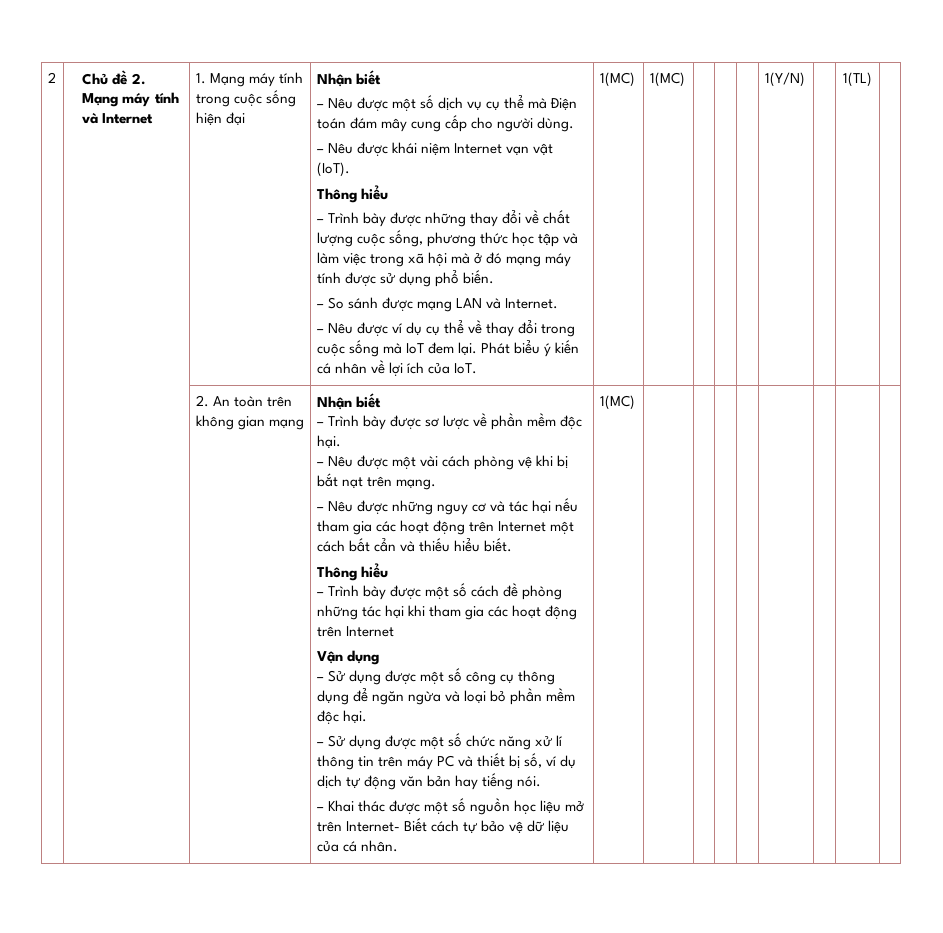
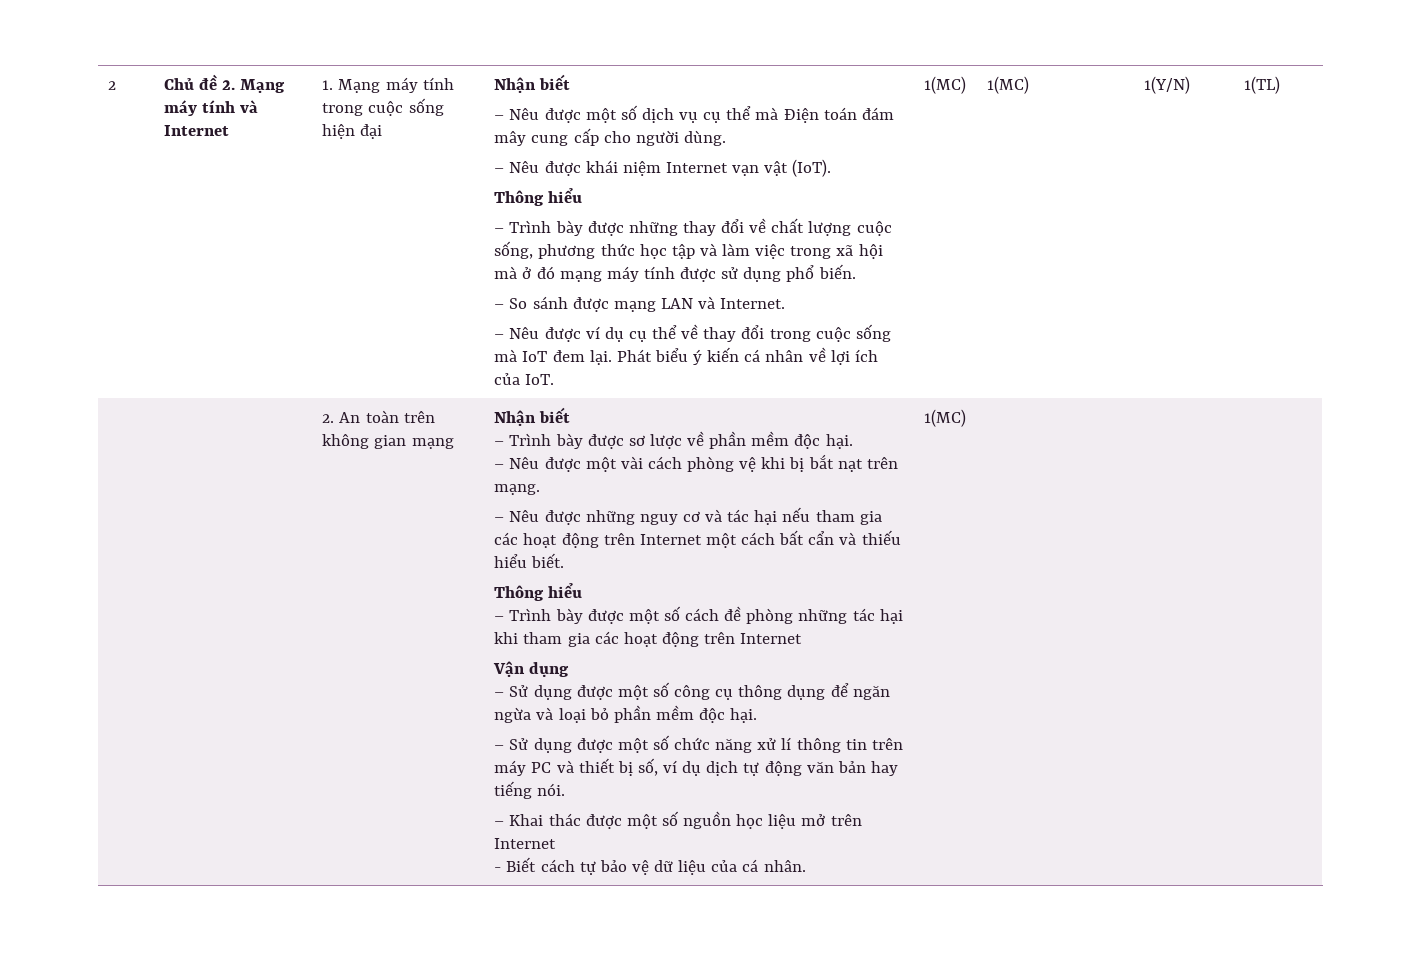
[345,821,400,832] Internet- -> [494,838,557,849] [494,867,502,872] Internet // -

